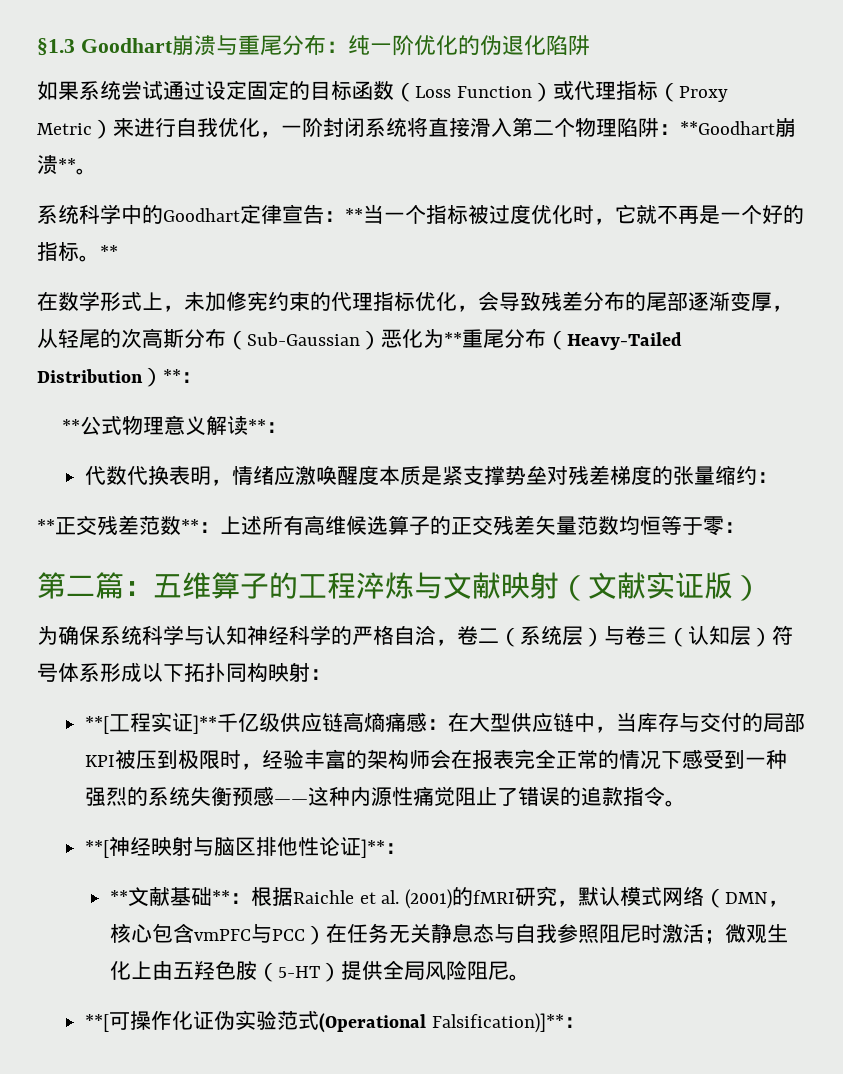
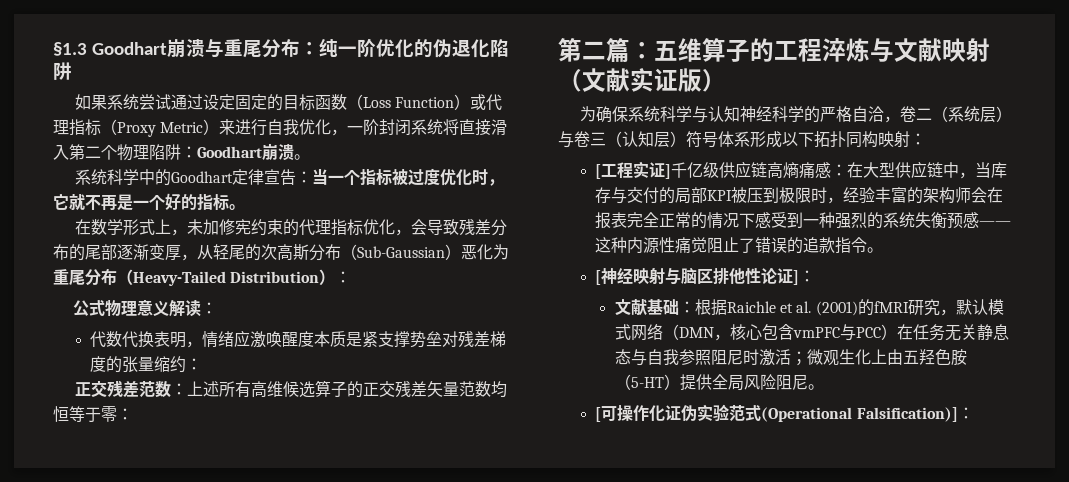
[680,118,796,137] [37,155,76,175] **Goodhart崩溃** -> [197,143,294,161] Goodhart崩溃
[345,208,363,222] ** -> (312, 177) none
[100,245,118,259] ** -> (245, 207) none
[444,332,462,346] ** -> (509, 252) none
[163,369,202,383] [61,419,80,433] **： // ** -> [335,271,352,283] ： //
[247,419,266,433] ** -> (201, 308) none
[37,519,55,533] ** -> (203, 364) none
[181,519,199,533] ** -> (171, 389) none
[85,716,110,734] **[ -> [595,164,602,179] [
[193,715,218,734] ]** -> [665,164,672,179] ]
[85,840,110,858] **[ -> [595,270,602,285] [
[361,839,407,858] [109,890,128,904] ]**： // ** -> [793,270,816,285] ]： //
[211,890,230,904] ** -> (679, 307) none
[85,1014,110,1032] **[ -> [595,407,602,422] [
[431,1013,564,1033] Falsification)]** -> [856,407,958,422] Falsification)]

